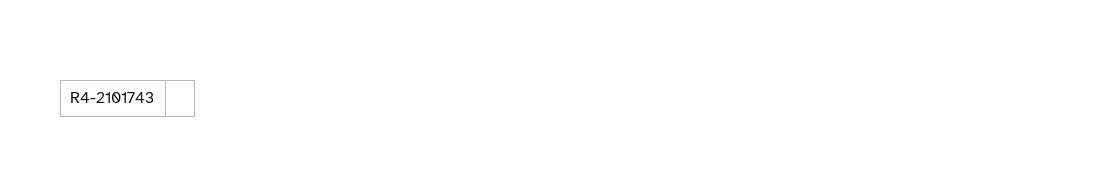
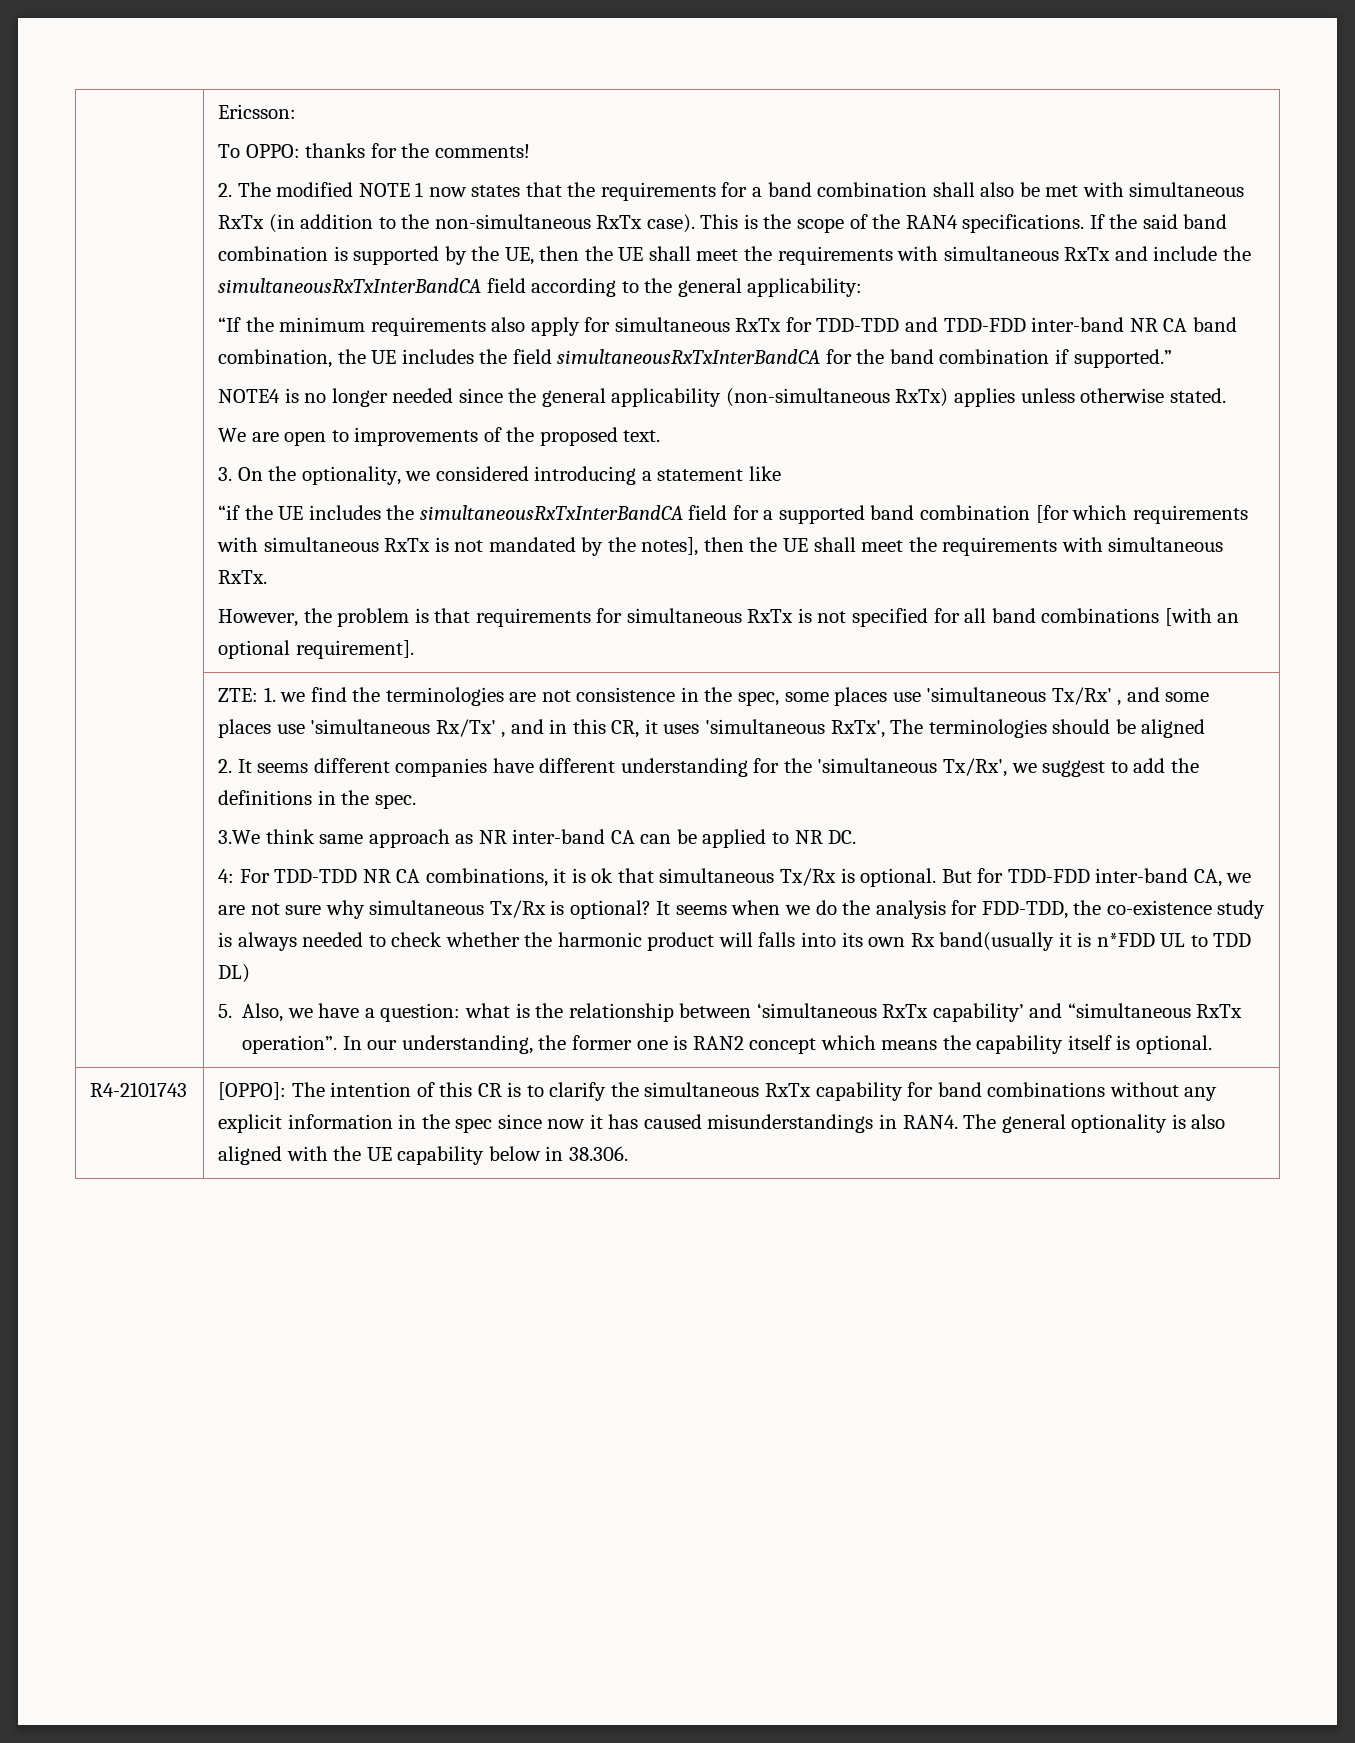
[70,92,155,103] R4-2101743 | -> [218,104,297,119] [218,143,530,158] [218,182,1245,201] [218,214,1228,233] [218,246,1251,265] [218,278,863,297] [218,317,1237,336] [218,349,1172,368] [218,388,1226,407] [218,427,661,446] [218,466,781,485] [218,505,1248,524] [217,537,1224,556] [218,570,268,584] [218,608,1240,627] [218,640,414,659] [218,687,1210,706] [218,719,1206,738] [218,758,1199,777] [218,790,416,809] [218,829,857,848] [218,868,1252,887] [218,900,1266,919] [218,932,1252,951] [218,964,251,983] [218,1003,1243,1022] [242,1035,1212,1054] [90,1082,188,1097] [218,1082,1218,1101] [218,1114,1226,1133] [218,1146,628,1165] | Ericsson: // To OPPO: thanks for the comments! // 2. The modified NOTE 1 now states that the requirements for a band combination shall also be met with simultaneous RxTx (in addition to the non-simultaneous RxTx case). This is the scope of the RAN4 specifications. If the said band combination is supported by the UE, then the UE shall meet the requirements with simultaneous RxTx and include the simultaneousRxTxInterBandCA field according to the general applicability: // “If the minimum requirements also apply for simultaneous RxTx for TDD-TDD and TDD-FDD inter-band NR CA band combination, the UE includes the field simultaneousRxTxInterBandCA for the band combination if supported.” // NOTE4 is no longer needed since the general applicability (non-simultaneous RxTx) applies unless otherwise stated. // We are open to improvements of the proposed text. // 3. On the optionality, we considered introducing a statement like // “if the UE includes the simultaneousRxTxInterBandCA field for a supported band combination [for which requirements with simultaneous RxTx is not mandated by the notes], then the UE shall meet the requirements with simultaneous RxTx. // However, the problem is that requirements for simultaneous RxTx is not specified for all band combinations [with an optional requirement]. // | ZTE: 1. we find the terminologies are not consistence in the spec, some places use 'simultaneous Tx/Rx' , and some places use 'simultaneous Rx/Tx' , and in this CR, it uses 'simultaneous RxTx', The terminologies should be aligned // 2. It seems different companies have different understanding for the 'simultaneous Tx/Rx', we suggest to add the definitions in the spec. // 3.We think same approach as NR inter-band CA can be applied to NR DC. // 4: For TDD-TDD NR CA combinations, it is ok that simultaneous Tx/Rx is optional. But for TDD-FDD inter-band CA, we are not sure why simultaneous Tx/Rx is optional? It seems when we do the analysis for FDD-TDD, the co-existence study is always needed to check whether the harmonic product will falls into its own Rx band(usually it is n*FDD UL to TDD DL) // 5. Also, we have a question: what is the relationship between ‘simultaneous RxTx capability’ and “simultaneous RxTx operation”. In our understanding, the former one is RAN2 concept which means the capability itself is optional. // R4-2101743 | [OPPO]: The intention of this CR is to clarify the simultaneous RxTx capability for band combinations without any explicit information in the spec since now it has caused misunderstandings in RAN4. The general optionality is also aligned with the UE capability below in 38.306.

